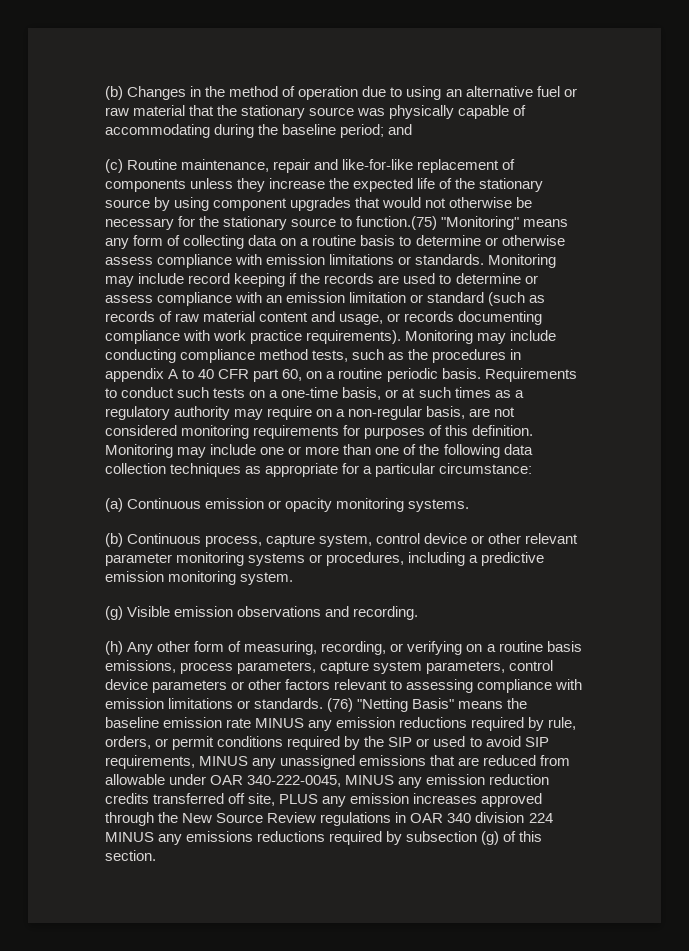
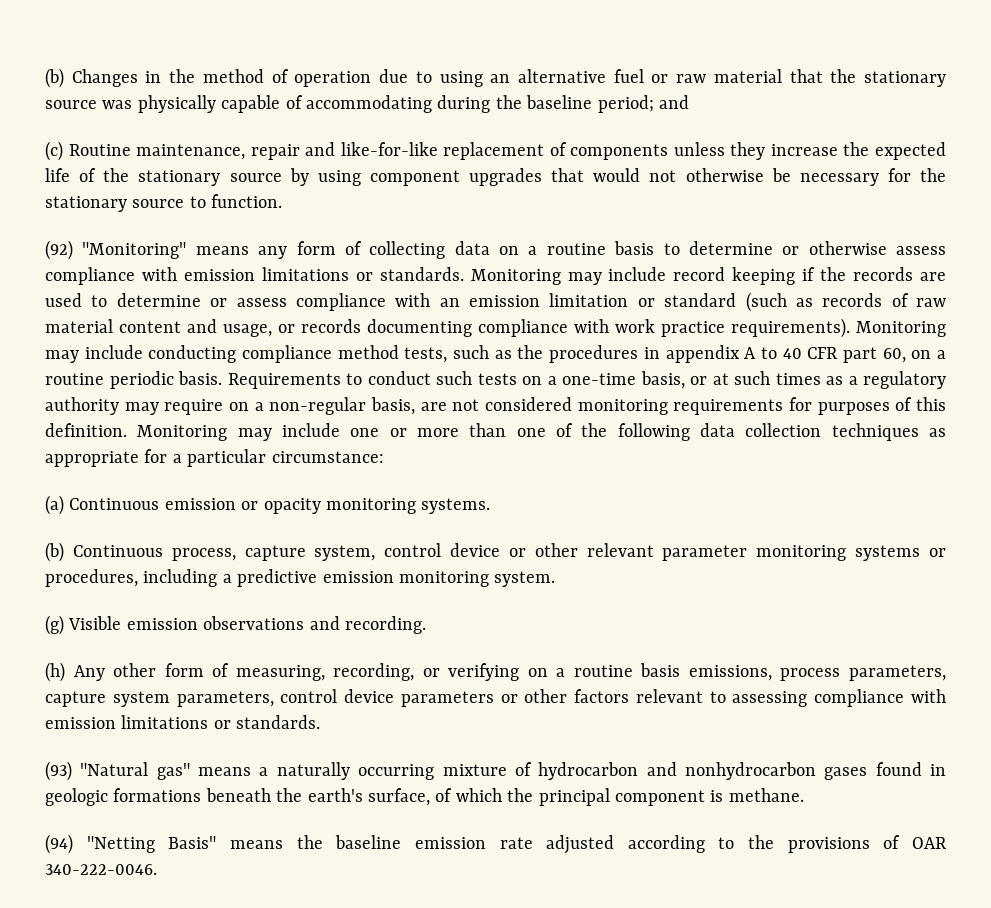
[356,216,438,230] function.(75) -> [211,194,283,208] [45,240,73,260] function. // (92)
[327,698,354,712] (76) -> [45,761,947,781] [45,788,804,806] [45,834,73,854] // (93) "Natural gas" means a naturally occurring mixture of hydrocarbon and nonhydrocarbon gases found in geologic formations beneath the earth's surface, of which the principal component is methane. // (94)
[255,717,577,731] [105,736,549,750] [105,755,571,769] [105,774,550,788] [105,793,543,807] [105,812,553,826] [105,831,543,845] [105,850,156,861] MINUS any emission reductions required by rule, orders, or permit conditions required by the SIP or used to avoid SIP requirements, MINUS any unassigned emissions that are reduced from allowable under OAR 340-222-0045, MINUS any emission reduction credits transferred off site, PLUS any emission increases approved through the New Source Review regulations in OAR 340 division 224 MINUS any emissions reductions required by subsection (g) of this section. -> [546,835,947,854] [45,864,157,875] adjusted according to the provisions of OAR 340-222-0046.

